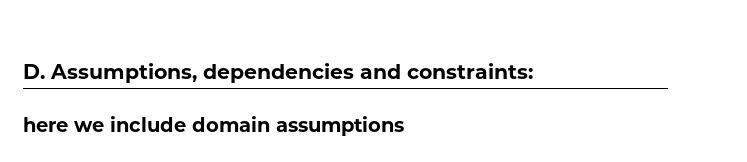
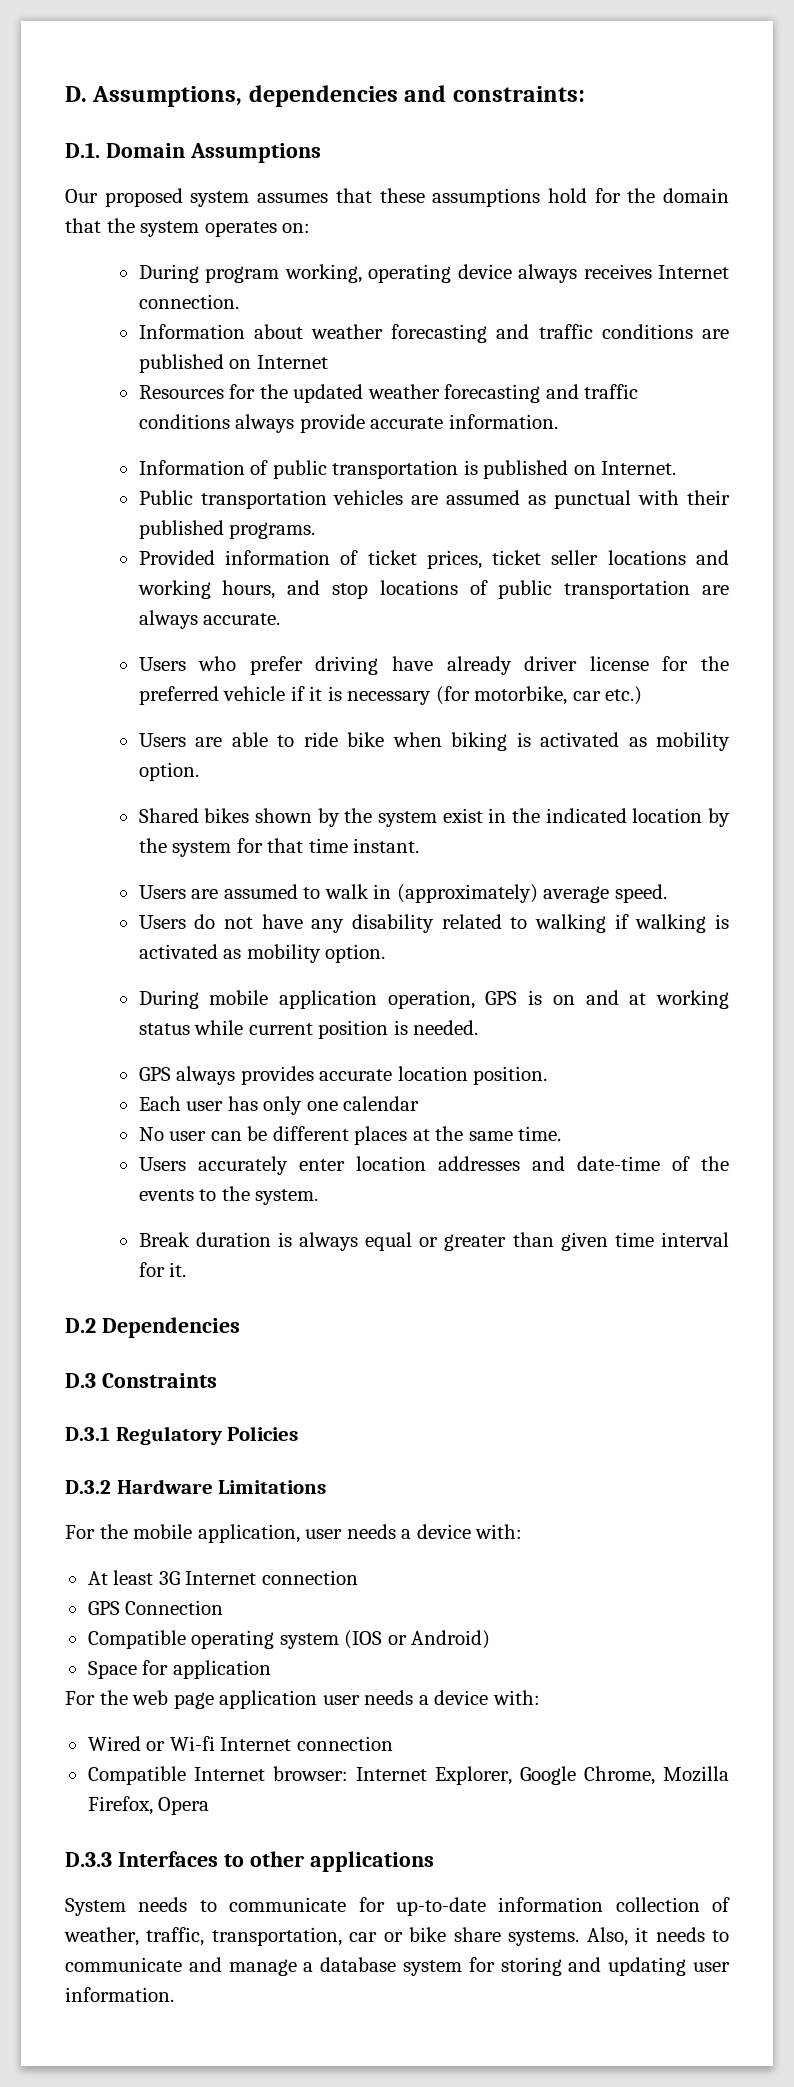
[23,116,404,136] here we include domain assumptions -> [65,142,321,163] [65,188,729,207] [65,218,311,237] [138,264,730,283] [138,294,239,309] [138,324,729,343] [138,354,328,373] [138,384,639,403] [138,414,558,433] [138,460,677,479] [138,490,731,509] [138,520,316,539] [138,550,730,569] [137,580,730,599] [138,610,281,629] [138,656,730,675] [138,686,643,705] [138,732,730,751] [138,762,199,781] [138,808,730,827] [138,838,420,857] [138,884,667,903] [138,914,729,933] [138,944,386,963] [138,990,730,1009] [138,1020,479,1039] [138,1066,548,1085] [138,1096,420,1115] [138,1126,562,1145] [138,1156,730,1175] [138,1186,319,1205] [138,1232,729,1251] [138,1262,187,1277] [65,1317,240,1338] [65,1373,217,1388] [65,1426,299,1445] [65,1479,327,1494] [65,1524,523,1543] [87,1570,358,1585] [87,1600,224,1615] [87,1630,491,1649] [87,1660,271,1679] [65,1690,540,1709] [87,1736,393,1751] [87,1766,730,1785] [87,1796,210,1815] [65,1851,434,1872] [65,1897,730,1916] [64,1927,729,1946] [65,1957,730,1976] [65,1987,174,2002] D.1. Domain Assumptions // Our proposed system assumes that these assumptions hold for the domain that the system operates on: // During program working, operating device always receives Internet connection. // Information about weather forecasting and traffic conditions are published on Internet // Resources for the updated weather forecasting and traffic conditions always provide accurate information. // Information of public transportation is published on Internet. // Public transportation vehicles are assumed as punctual with their published programs. // Provided information of ticket prices, ticket seller locations and working hours, and stop locations of public transportation are always accurate. // Users who prefer driving have already driver license for the preferred vehicle if it is necessary (for motorbike, car etc.) // Users are able to ride bike when biking is activated as mobility option. // Shared bikes shown by the system exist in the indicated location by the system for that time instant. // Users are assumed to walk in (approximately) average speed. // Users do not have any disability related to walking if walking is activated as mobility option. // During mobile application operation, GPS is on and at working status while current position is needed. // GPS always provides accurate location position. // Each user has only one calendar // No user can be different places at the same time. // Users accurately enter location addresses and date-time of the events to the system. // Break duration is always equal or greater than given time interval for it. // D.2 Dependencies // D.3 Constraints // D.3.1 Regulatory Policies // D.3.2 Hardware Limitations // For the mobile application, user needs a device with: // At least 3G Internet connection // GPS Connection // Compatible operating system (IOS or Android) // Space for application // For the web page application user needs a device with: // Wired or Wi-fi Internet connection // Compatible Internet browser: Internet Explorer, Google Chrome, Mozilla Firefox, Opera // D.3.3 Interfaces to other applications // System needs to communicate for up-to-date information collection of weather, traffic, transportation, car or bike share systems. Also, it needs to communicate and manage a database system for storing and updating user information.

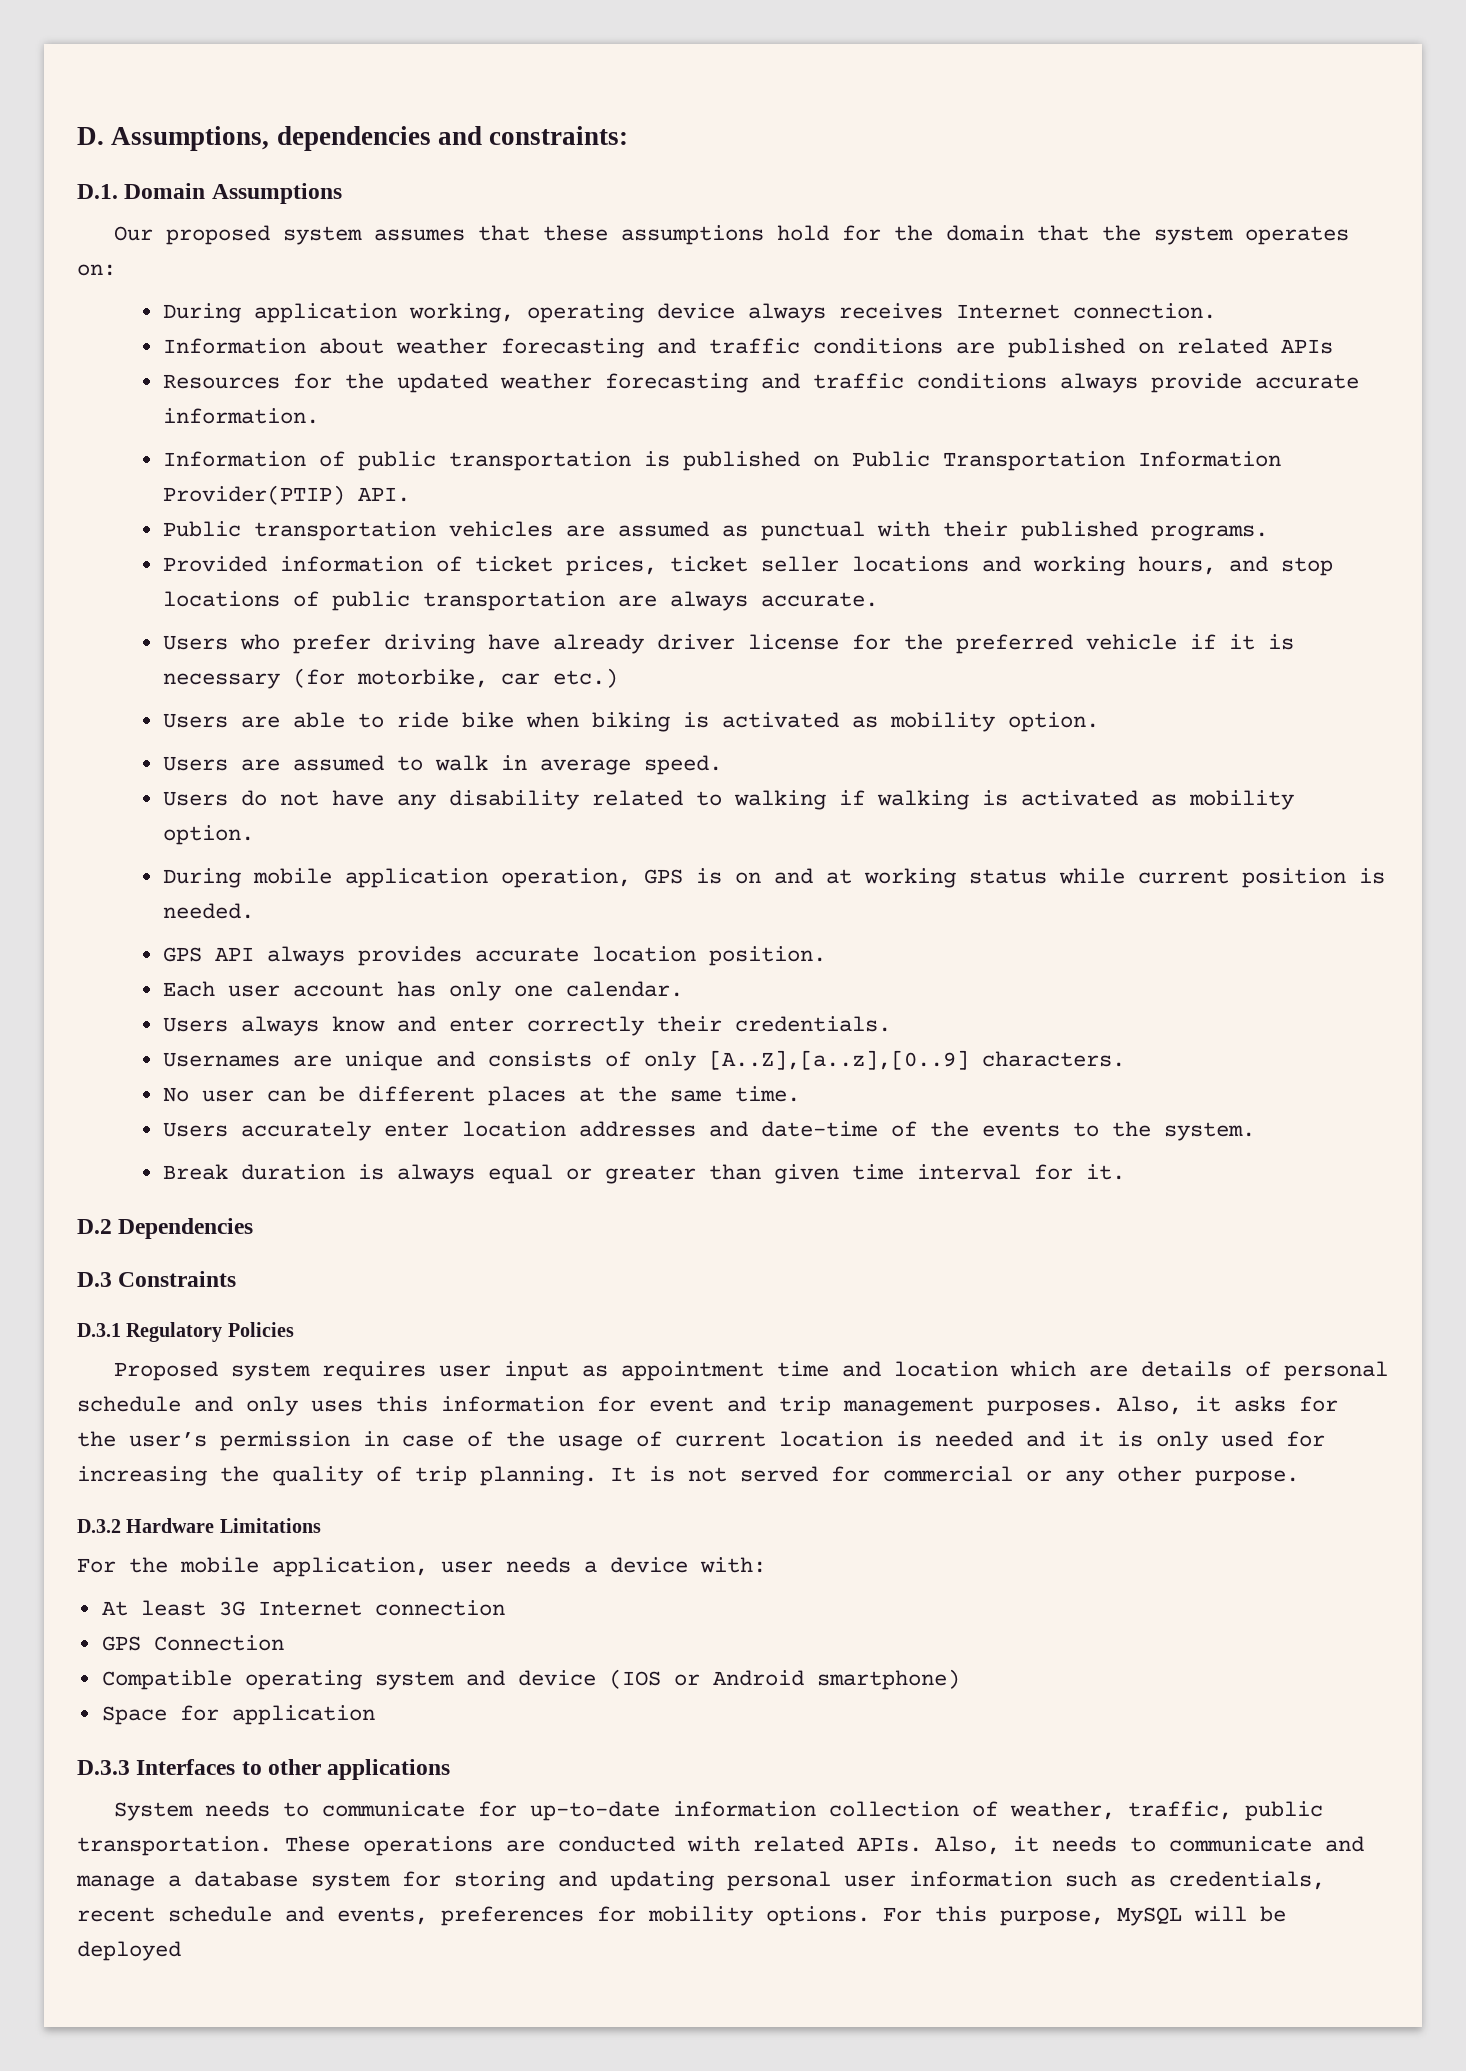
[205,266,280,283] program -> [254,303,398,323] application
[256,355,328,369] Internet -> [1177,338,1334,354] related APIs
[601,461,677,475] Internet. -> [852,451,1282,471] [163,485,411,505] Public Transportation Information Provider(PTIP) API.
[138,808,730,827] [138,838,420,857] // Shared bikes shown by the system exist in the indicated location by the system for that time instant. -> (1100, 722) none
[396,884,538,903] (approximately) -> (528, 762) none
(171, 1074) none -> [215,947,255,961] API
(224, 1106) none -> [293,982,385,997] account
[343,1096,420,1111] calendar -> [566,981,684,997] [163,1016,892,1036] [163,1050,1126,1071] calendar. // Users always know and enter correctly their credentials. // Usernames are unique and consists of only [A..Z],[a..z],[0..9] characters.
(299, 1433) none -> [113,1361,1388,1381] [77,1396,1338,1416] [77,1431,1325,1451] [77,1466,1299,1486] // Proposed system requires user input as appointment time and location which are details of personal schedule and only uses this information for event and trip management purposes. Also, it asks for the user’s permission in case of the usage of current location is needed and it is only used for increasing the quality of trip planning. It is not served for commercial or any other purpose.
[344,1630,491,1649] [87,1660,271,1679] [65,1690,540,1709] [87,1736,393,1751] [87,1766,730,1785] [87,1796,210,1815] (IOS or Android) // Space for application // For the web page application user needs a device with: // Wired or Wi-fi Internet connection // Compatible Internet browser: Internet Explorer, Google Chrome, Mozilla Firefox, Opera -> [465,1669,960,1690] [101,1705,375,1725] and device (IOS or Android smartphone) // Space for application
[211,1927,580,1946] transportation, car or bike share systems. -> [1244,1801,1323,1821] [77,1836,922,1856] public transportation. These operations are conducted with related APIs.
[693,1962,730,1972] [65,1987,174,2002] user information. -> [727,1871,1325,1891] [77,1906,1286,1926] [77,1941,181,1961] personal user information such as credentials, recent schedule and events, preferences for mobility options. For this purpose, MySQL will be deployed

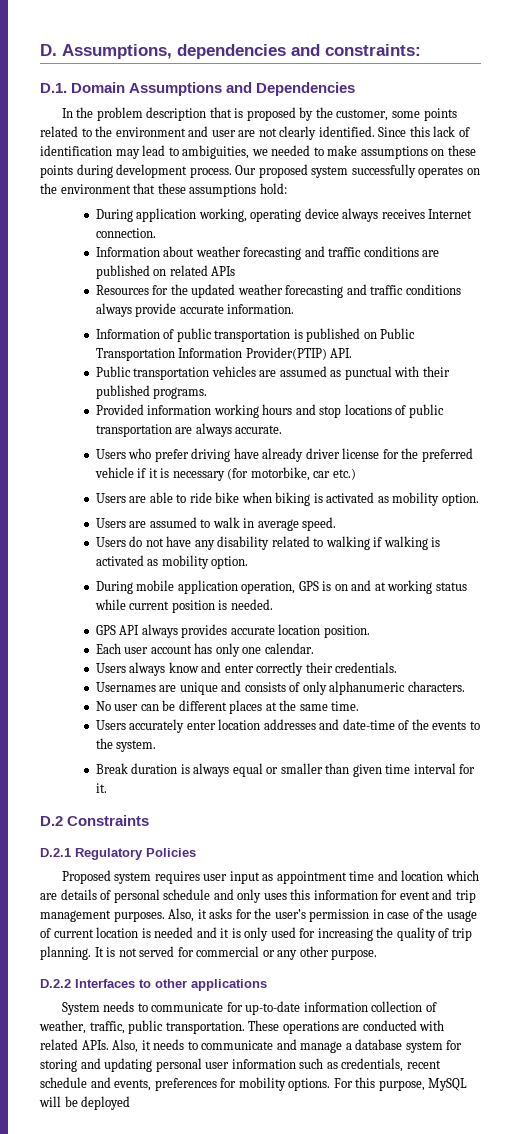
[113,225,1349,245] [77,264,116,276] // Our proposed system assumes that these assumptions hold for the domain that the system operates on: -> [226,82,356,96] [61,107,457,121] [40,126,470,140] [40,145,476,159] [40,164,480,178] [40,183,287,197] and Dependencies // In the problem description that is proposed by the customer, some points related to the environment and user are not clearly identified. Since this lack of identification may lead to ambiguities, we needed to make assumptions on these points during development process. Our proposed system successfully operates on the environment that these assumptions hold:
[436,556,1217,576] of ticket prices, ticket seller locations and working hours, -> [213,404,293,418] working hours
[709,1050,970,1070] [A..Z],[a..z],[0..9] -> [329,681,406,695] alphanumeric
[605,1165,697,1184] greater -> [280,763,323,774] smaller
[118,1218,254,1239] [77,1272,112,1287] Dependencies // D.3 -> (63, 821) none
[77,1323,121,1337] D.3.1 -> [40,848,71,857] D.2.1
[77,1518,321,1533] [77,1557,766,1577] [101,1600,505,1616] [101,1635,284,1651] [101,1669,960,1690] [101,1705,375,1725] [77,1760,130,1775] D.3.2 Hardware Limitations // For the mobile application, user needs a device with: // At least 3G Internet connection // GPS Connection // Compatible operating system and device (IOS or Android smartphone) // Space for application // D.3.3 -> [40,979,71,988] D.2.2

